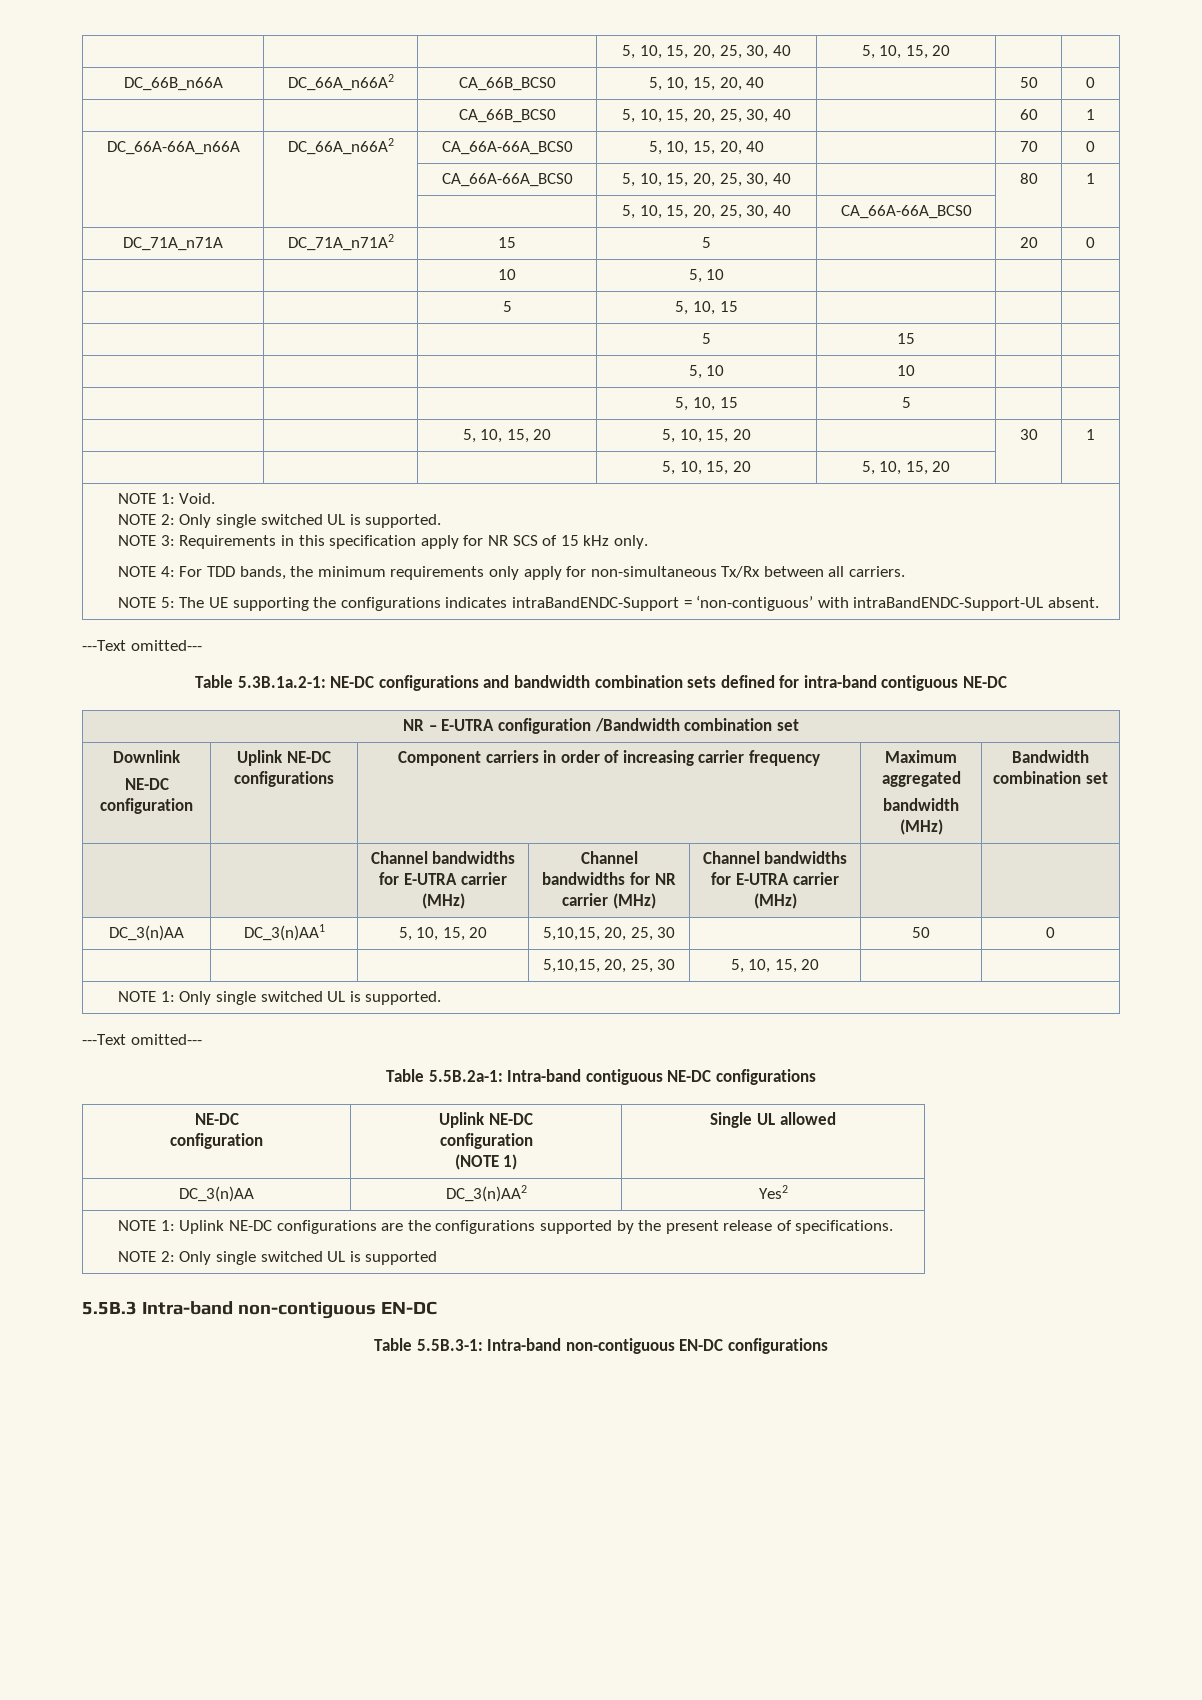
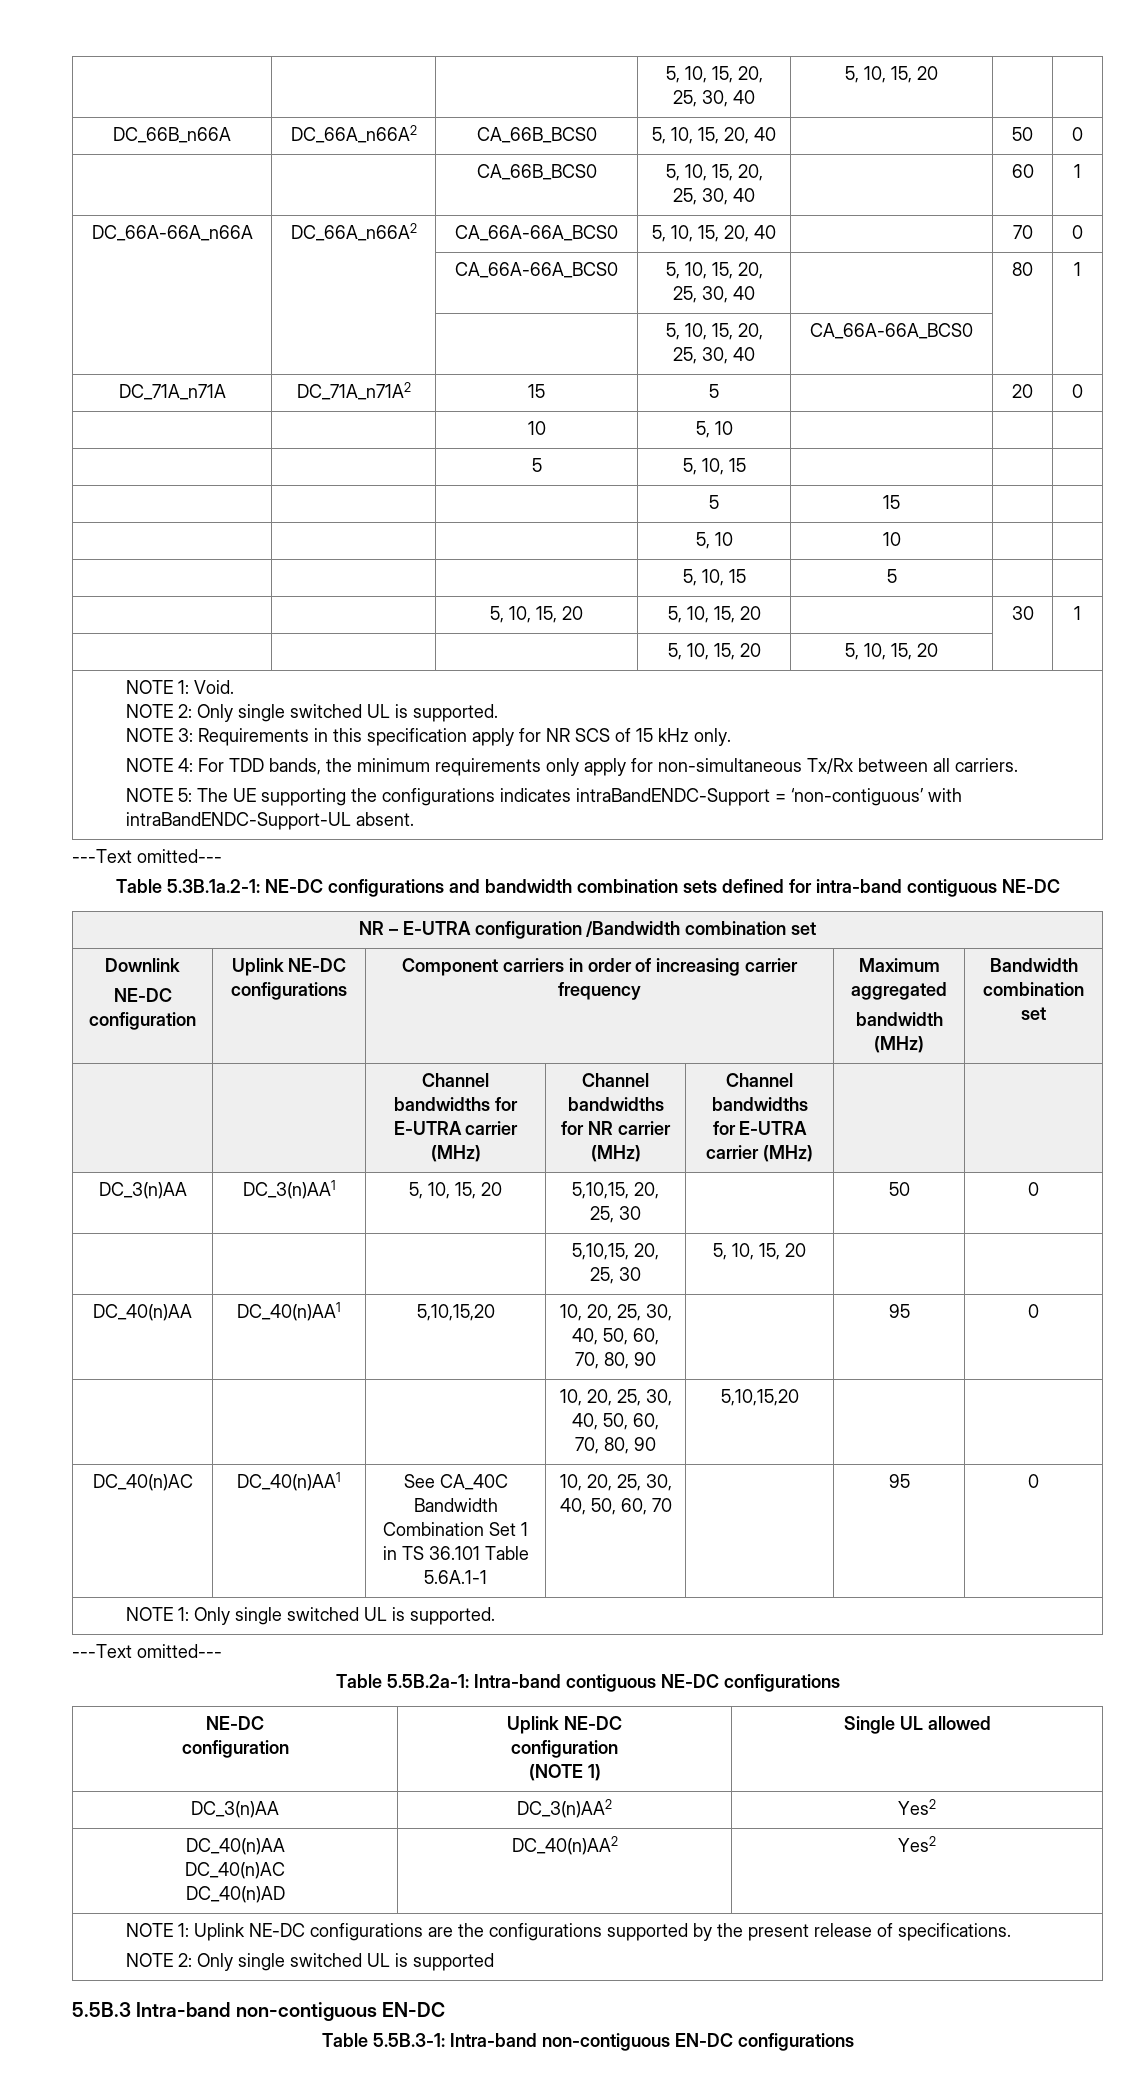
(820, 964) none -> [93,1304,192,1321] [237,1302,341,1321] [416,1304,495,1321] [559,1304,672,1321] [572,1328,659,1345] [575,1352,656,1369] [888,1304,910,1318] [1028,1304,1039,1318] [559,1389,672,1406] [572,1413,659,1430] [575,1437,656,1454] [720,1389,799,1406] [92,1474,193,1491] [237,1472,341,1491] [403,1474,508,1490] [413,1498,498,1512] [382,1522,528,1536] [382,1546,529,1560] [423,1570,487,1584] [559,1474,672,1491] [559,1498,672,1515] [888,1474,910,1488] [1028,1474,1039,1488] // DC_40(n)AA | DC_40(n)AA1 | 5,10,15,20 | 10, 20, 25, 30, 40, 50, 60, 70, 80, 90 | | 95 | 0 // | | | 10, 20, 25, 30, 40, 50, 60, 70, 80, 90 | 5,10,15,20 | | // DC_40(n)AC | DC_40(n)AA1 | See CA_40C Bandwidth Combination Set 1 in TS 36.101 Table 5.6A.1-1 | 10, 20, 25, 30, 40, 50, 60, 70 | | 95 | 0
(788, 1192) none -> [185,1838,285,1855] [185,1862,285,1879] [185,1886,285,1903] [511,1836,618,1855] [898,1836,936,1852] // DC_40(n)AA // DC_40(n)AC // DC_40(n)AD | DC_40(n)AA2 | Yes2

